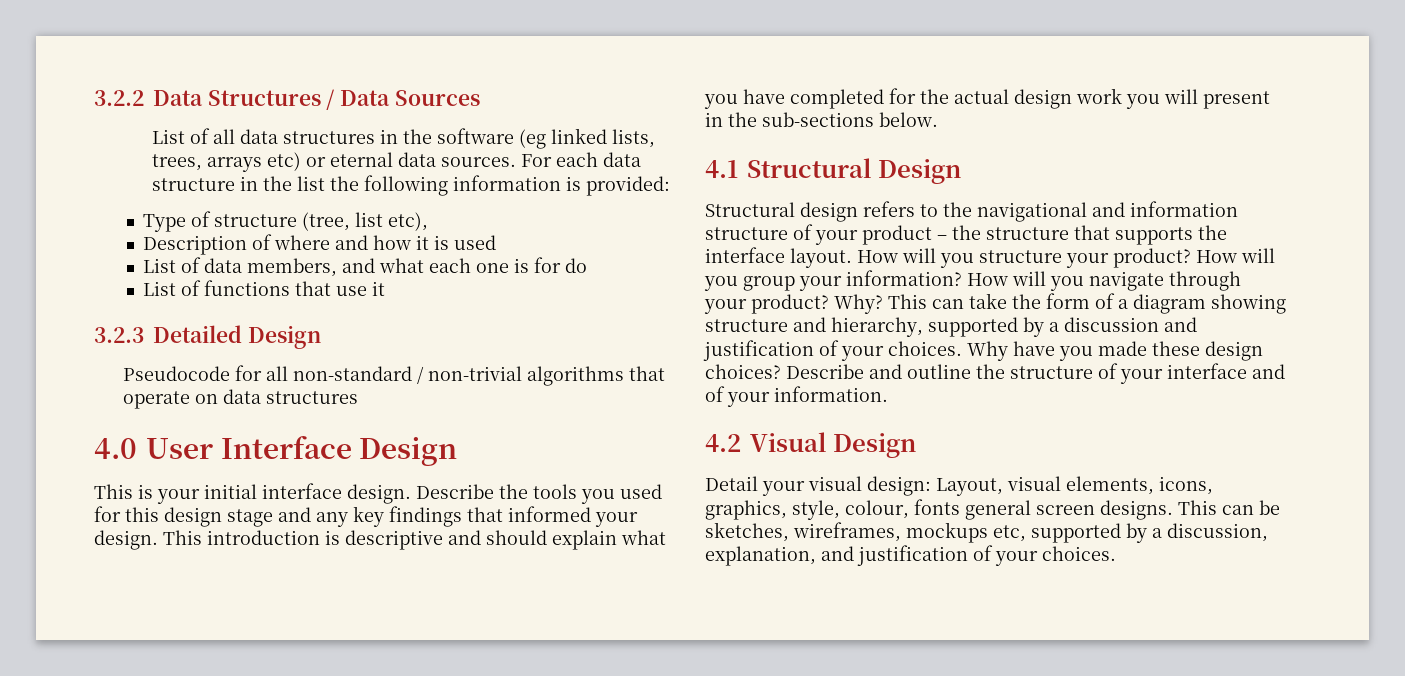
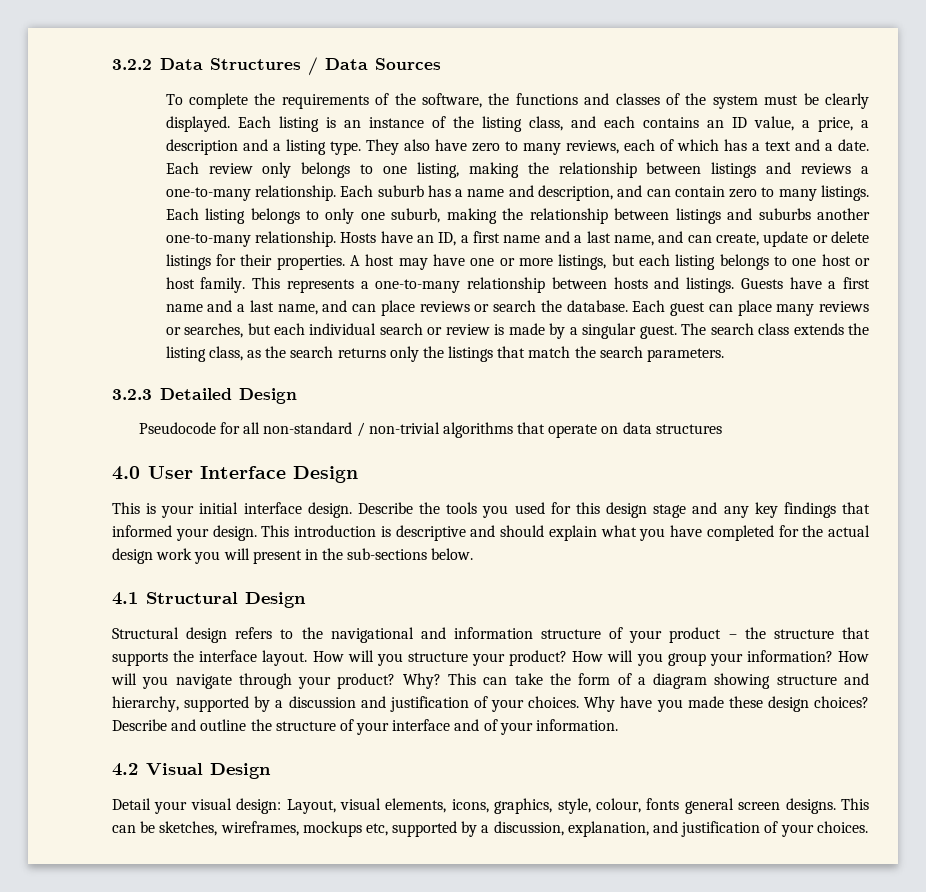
[152,128,656,149] [152,152,642,172] [152,175,671,196] [142,211,428,232] [142,234,496,255] [142,257,587,277] [142,280,385,296] List of all data structures in the software (eg linked lists, trees, arrays etc) or eternal data sources. For each data structure in the list the following information is provided: // Type of structure (tree, list etc), // Description of where and how it is used // List of data members, and what each one is for do // List of functions that use it -> [165,93,869,109] [165,116,869,132] [165,139,869,155] [165,162,869,178] [165,185,870,201] [165,208,870,224] [165,231,869,247] [165,254,871,270] [165,277,870,293] [165,300,870,316] [165,323,869,339] [165,346,725,362] To complete the requirements of the software, the functions and classes of the system must be clearly displayed. Each listing is an instance of the listing class, and each contains an ID value, a price, a description and a listing type. They also have zero to many reviews, each of which has a text and a date. Each review only belongs to one listing, making the relationship between listings and reviews a one-to-many relationship. Each suburb has a name and description, and can contain zero to many listings. Each listing belongs to only one suburb, making the relationship between listings and suburbs another one-to-many relationship. Hosts have an ID, a first name and a last name, and can create, update or delete listings for their properties. A host may have one or more listings, but each listing belongs to one host or host family. This represents a one-to-many relationship between hosts and listings. Guests have a first name and a last name, and can place reviews or search the database. Each guest can place many reviews or searches, but each individual search or review is made by a singular guest. The search class extends the listing class, as the search returns only the listings that match the search parameters.

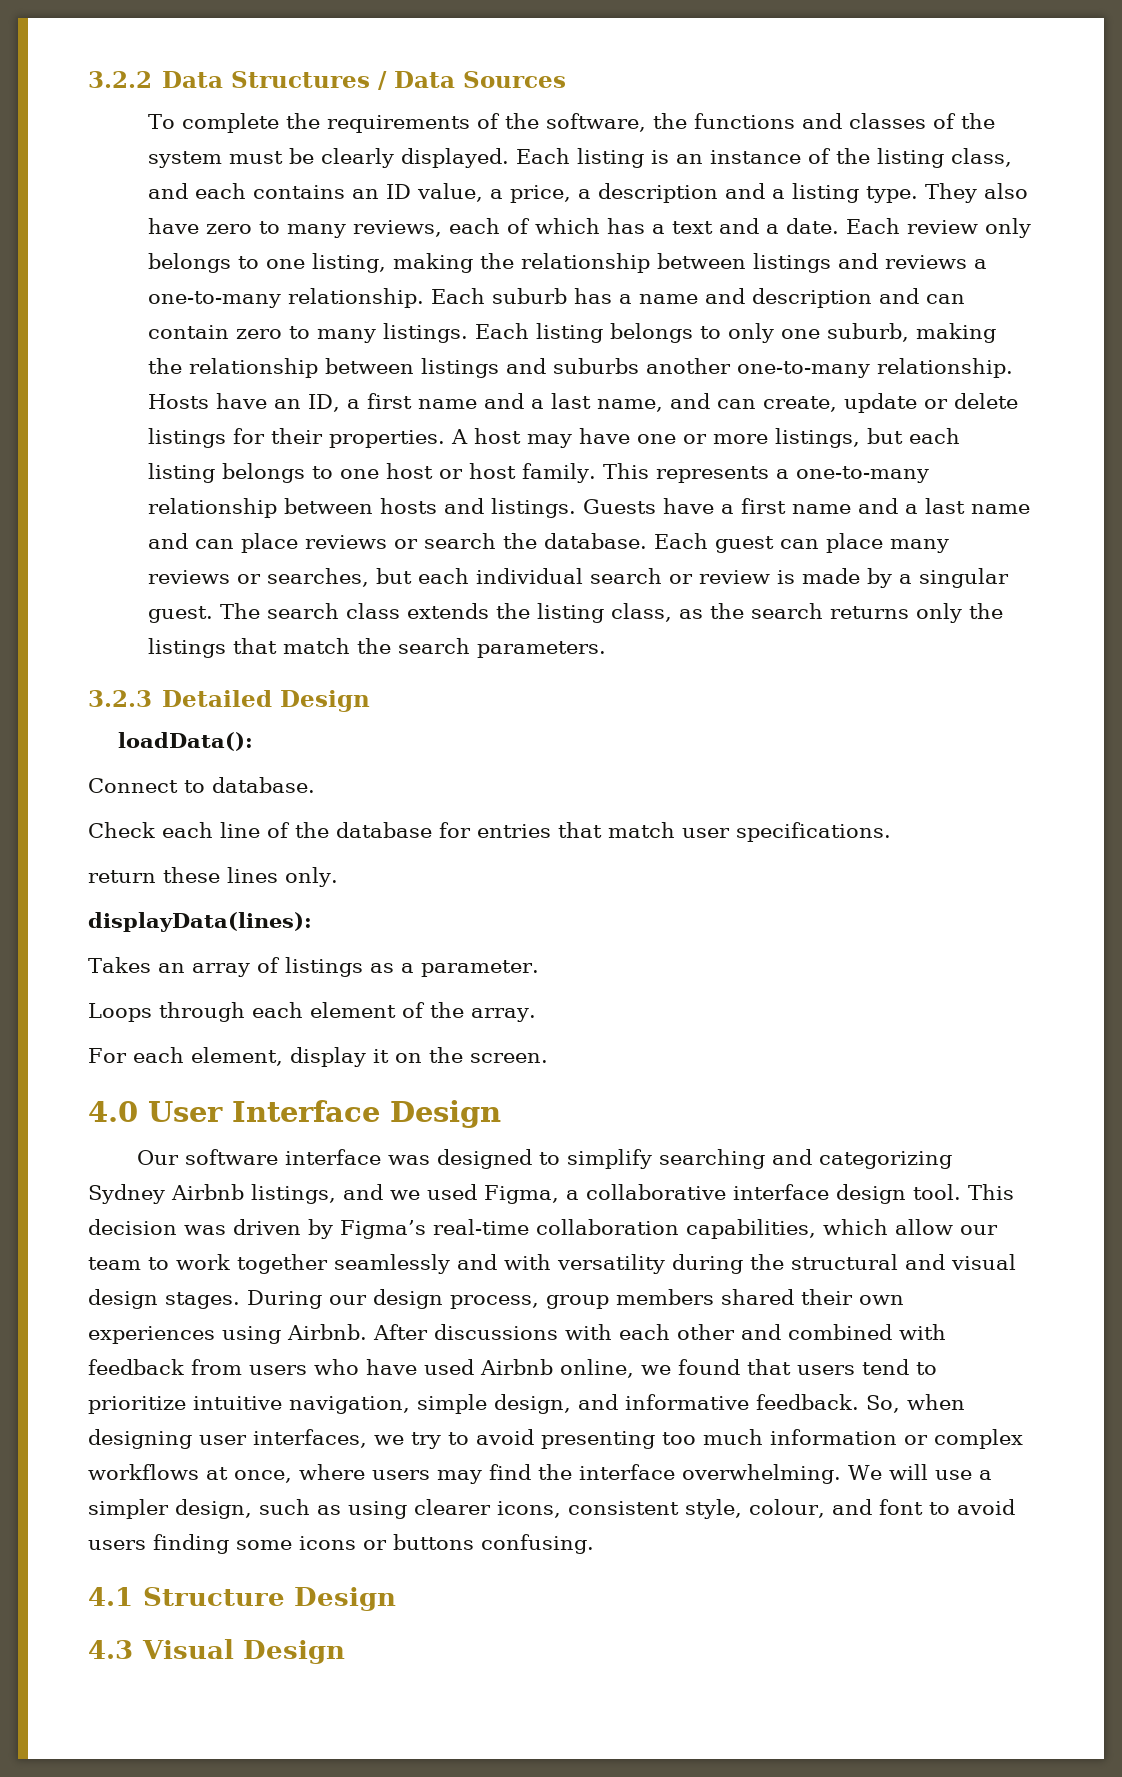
[537,185,613,201] description, -> [752,288,873,308] description
[277,304,318,315] name, -> [971,504,1031,514] name
[138,422,722,438] [112,466,358,483] [112,502,870,518] [112,525,870,541] [112,548,474,564] Pseudocode for all non-standard / non-trivial algorithms that operate on data structures // 4.0 User Interface Design // This is your initial interface design. Describe the tools you used for this design stage and any key findings that informed your design. This introduction is descriptive and should explain what you have completed for the actual design work you will present in the sub-sections below. -> [118,732,254,751] [88,777,315,793] [88,822,891,842] [88,867,338,887] [88,912,312,932] [88,957,539,977] [88,1002,536,1022] [88,1047,548,1067] [88,1100,502,1128] [136,1149,952,1169] [88,1184,1014,1204] [88,1219,998,1239] [88,1254,1016,1274] [88,1289,904,1309] [88,1324,946,1344] [88,1359,937,1378] [88,1394,965,1414] [88,1429,1023,1449] [88,1464,992,1484] [88,1499,1015,1519] [88,1534,594,1554] loadData(): // Connect to database. // Check each line of the database for entries that match user specifications. // return these lines only. // displayData(lines): // Takes an array of listings as a parameter. // Loops through each element of the array. // For each element, display it on the screen. // 4.0 User Interface Design // Our software interface was designed to simplify searching and categorizing Sydney Airbnb listings, and we used Figma, a collaborative interface design tool. This decision was driven by Figma’s real-time collaboration capabilities, which allow our team to work together seamlessly and with versatility during the structural and visual design stages. During our design process, group members shared their own experiences using Airbnb. After discussions with each other and combined with feedback from users who have used Airbnb online, we found that users tend to prioritize intuitive navigation, simple design, and informative feedback. So, when designing user interfaces, we try to avoid presenting too much information or complex workflows at once, where users may find the interface overwhelming. We will use a simpler design, such as using clearer icons, consistent style, colour, and font to avoid users finding some icons or buttons confusing.
[145,592,306,608] [112,627,870,643] [112,650,869,666] [111,673,869,689] [112,696,869,712] [112,719,619,735] [112,763,271,779] [112,798,869,814] [112,821,868,837] Structural Design // Structural design refers to the navigational and information structure of your product – the structure that supports the interface layout. How will you structure your product? How will you group your information? How will you navigate through your product? Why? This can take the form of a diagram showing structure and hierarchy, supported by a discussion and justification of your choices. Why have you made these design choices? Describe and outline the structure of your interface and of your information. // 4.2 Visual Design // Detail your visual design: Layout, visual elements, icons, graphics, style, colour, fonts general screen designs. This can be sketches, wireframes, mockups etc, supported by a discussion, explanation, and justification of your choices. -> [143,1587,397,1611] [88,1639,346,1664] Structure Design // 4.3 Visual Design

